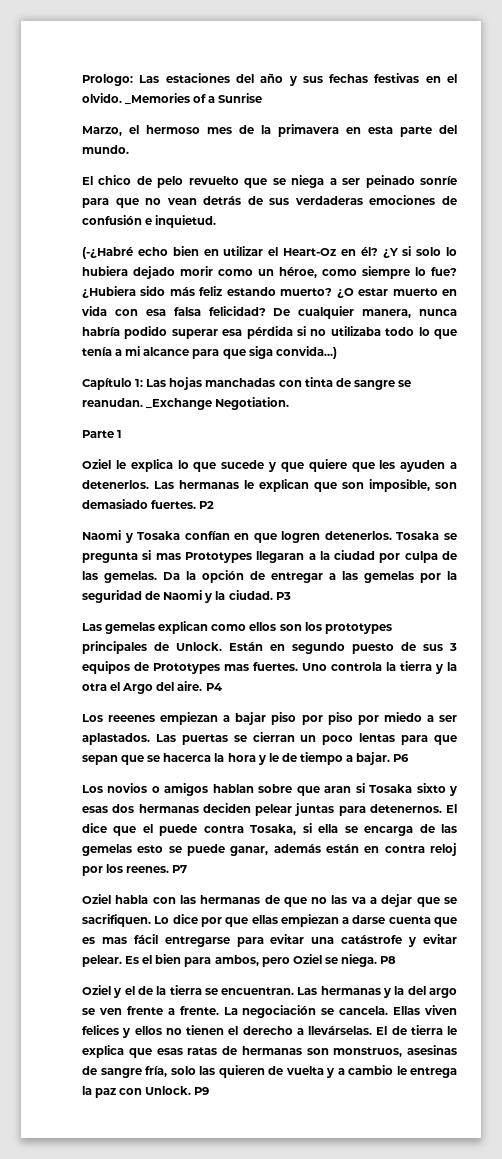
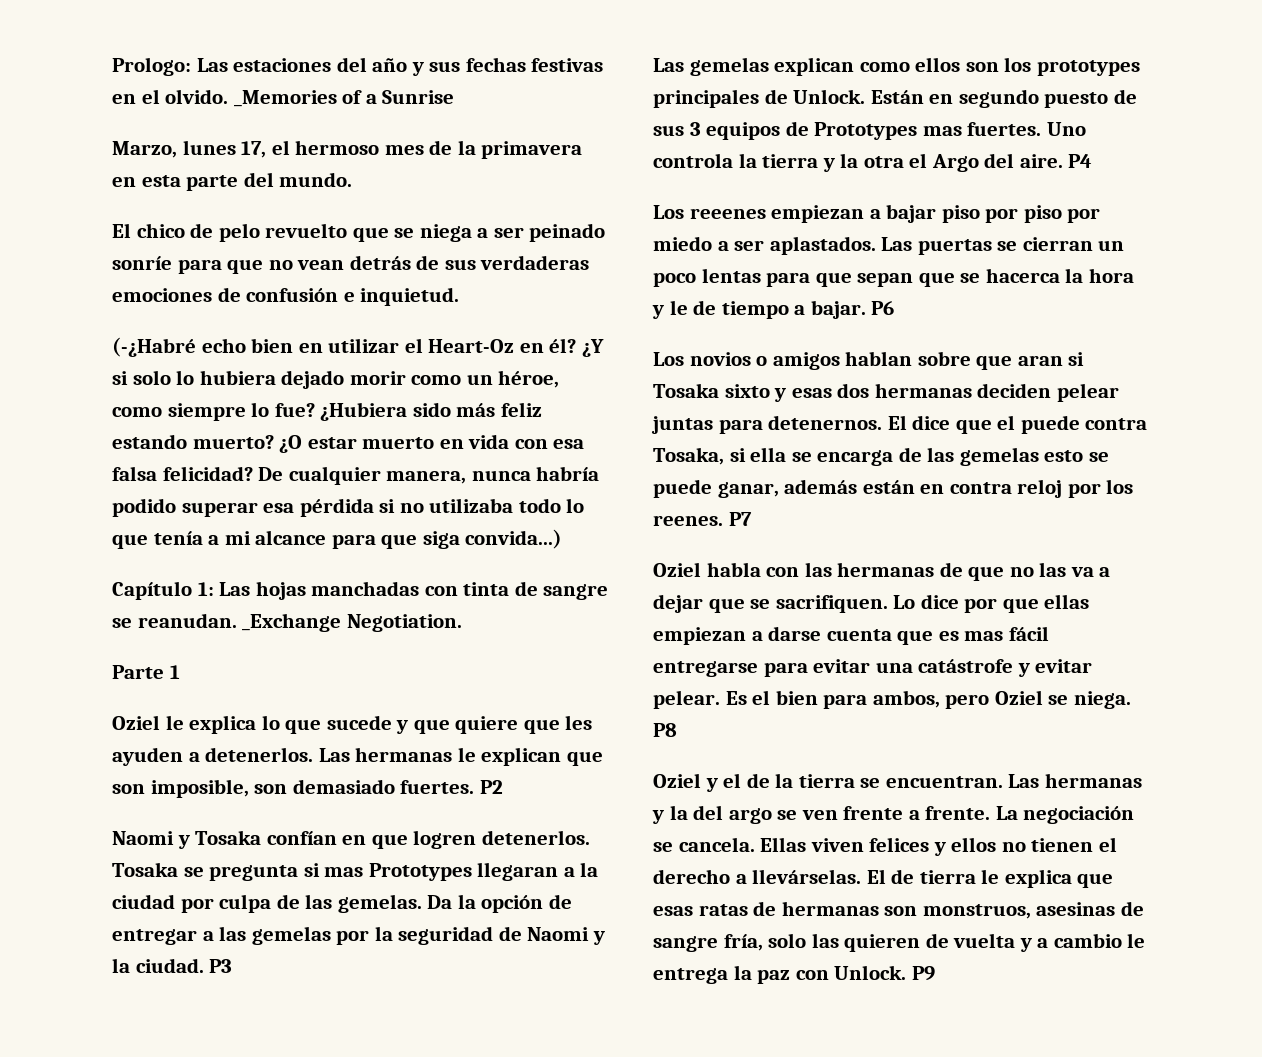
(122, 131) none -> [182,140,267,158] lunes 17,

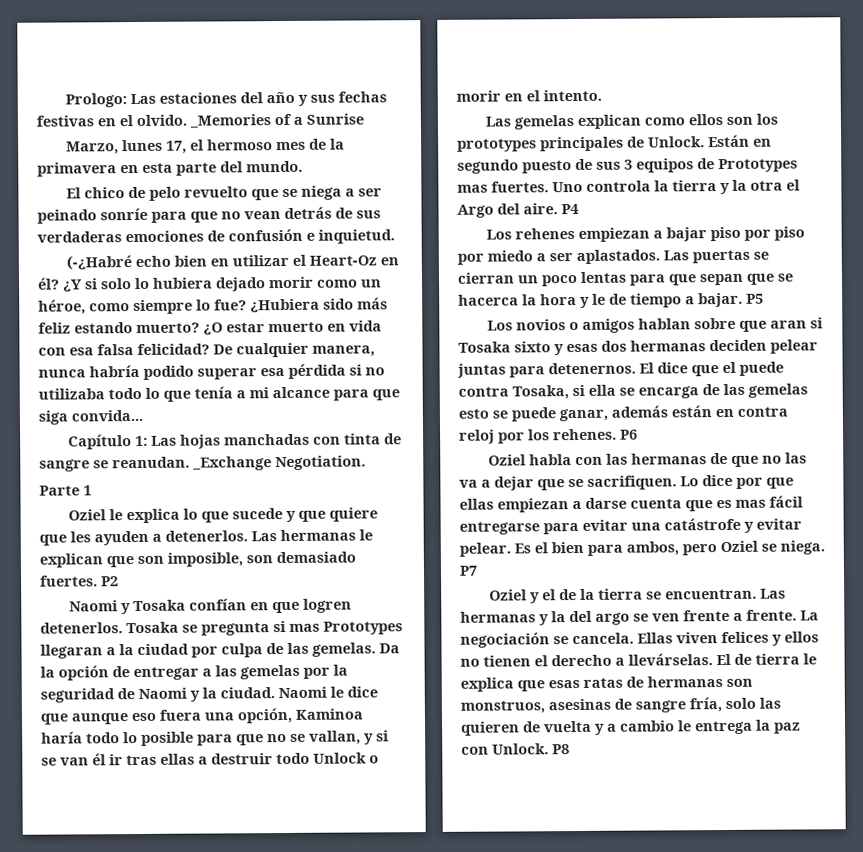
[465,529,563,549] convida...) -> [71,409,143,422] convida...
[209,959,233,973] P3 -> [278,686,378,699] [40,707,363,725] [41,730,389,746] [41,752,379,766] [456,89,602,102] Naomi le dice que aunque eso fuera una opción, Kaminoa haría todo lo posible para que no se vallan, y si se van él ir tras ellas a destruir todo Unlock o morir en el intento.
[689,208,766,219] reeenes -> [514,228,575,240] rehenes
[871,301,895,315] P6 -> [746,293,764,304] P5
[653,512,752,526] reenes. P7 -> [553,428,638,441] rehenes. P6
[653,723,677,737] P8 -> [459,565,478,576] P7
[911,966,935,981] P9 -> [552,744,570,755] P8

